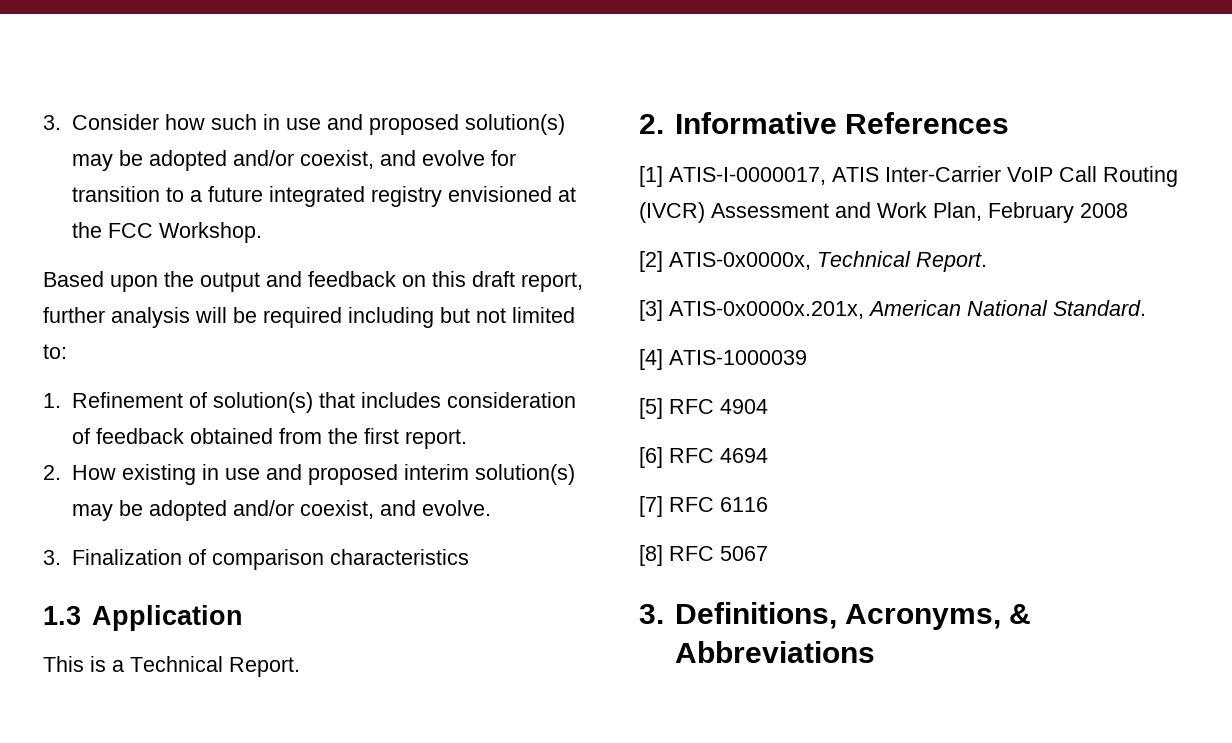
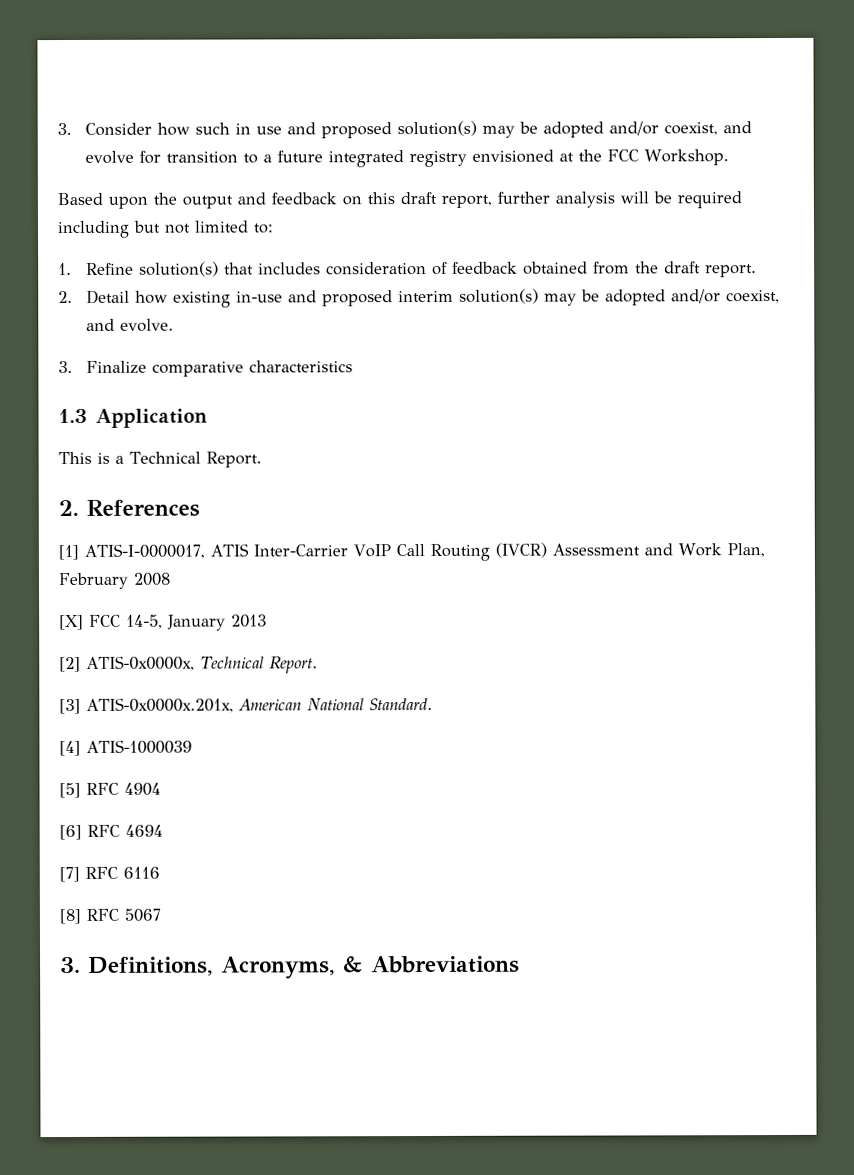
[71,392,207,408] Refinement of -> [86,262,135,275] Refine
[363,428,399,444] first -> [664,261,702,274] draft
[71,464,260,485] How existing in use -> [86,289,284,308] Detail how existing in-use
[71,549,324,570] Finalization of comparison -> [86,360,245,377] Finalize comparative
[674,112,837,134] Informative -> (79, 508) none
(1128, 210) none -> [59,614,267,631] // [X] FCC 14-5, January 2013

